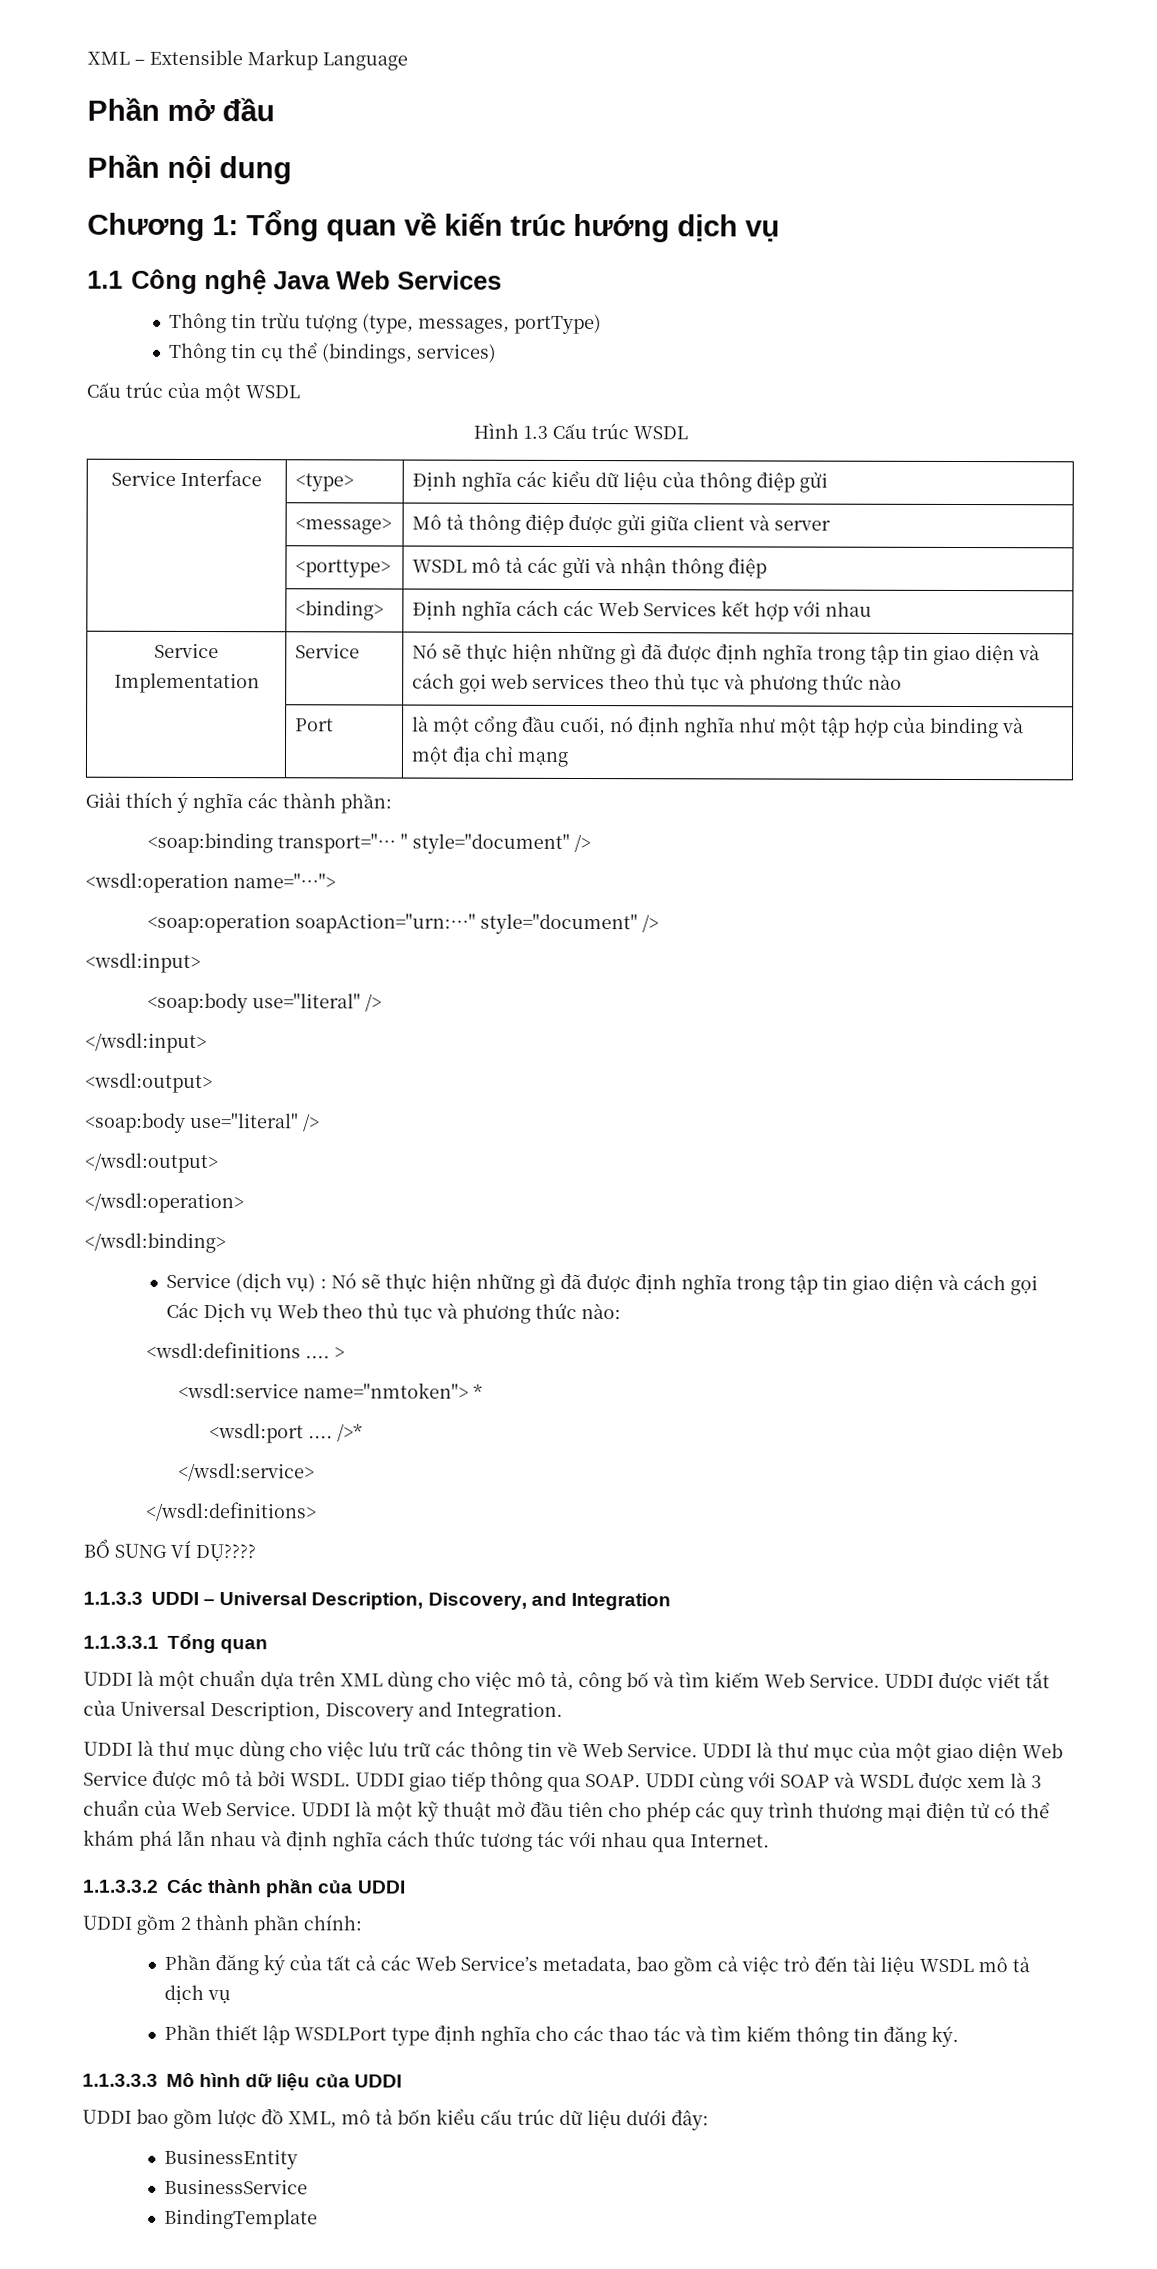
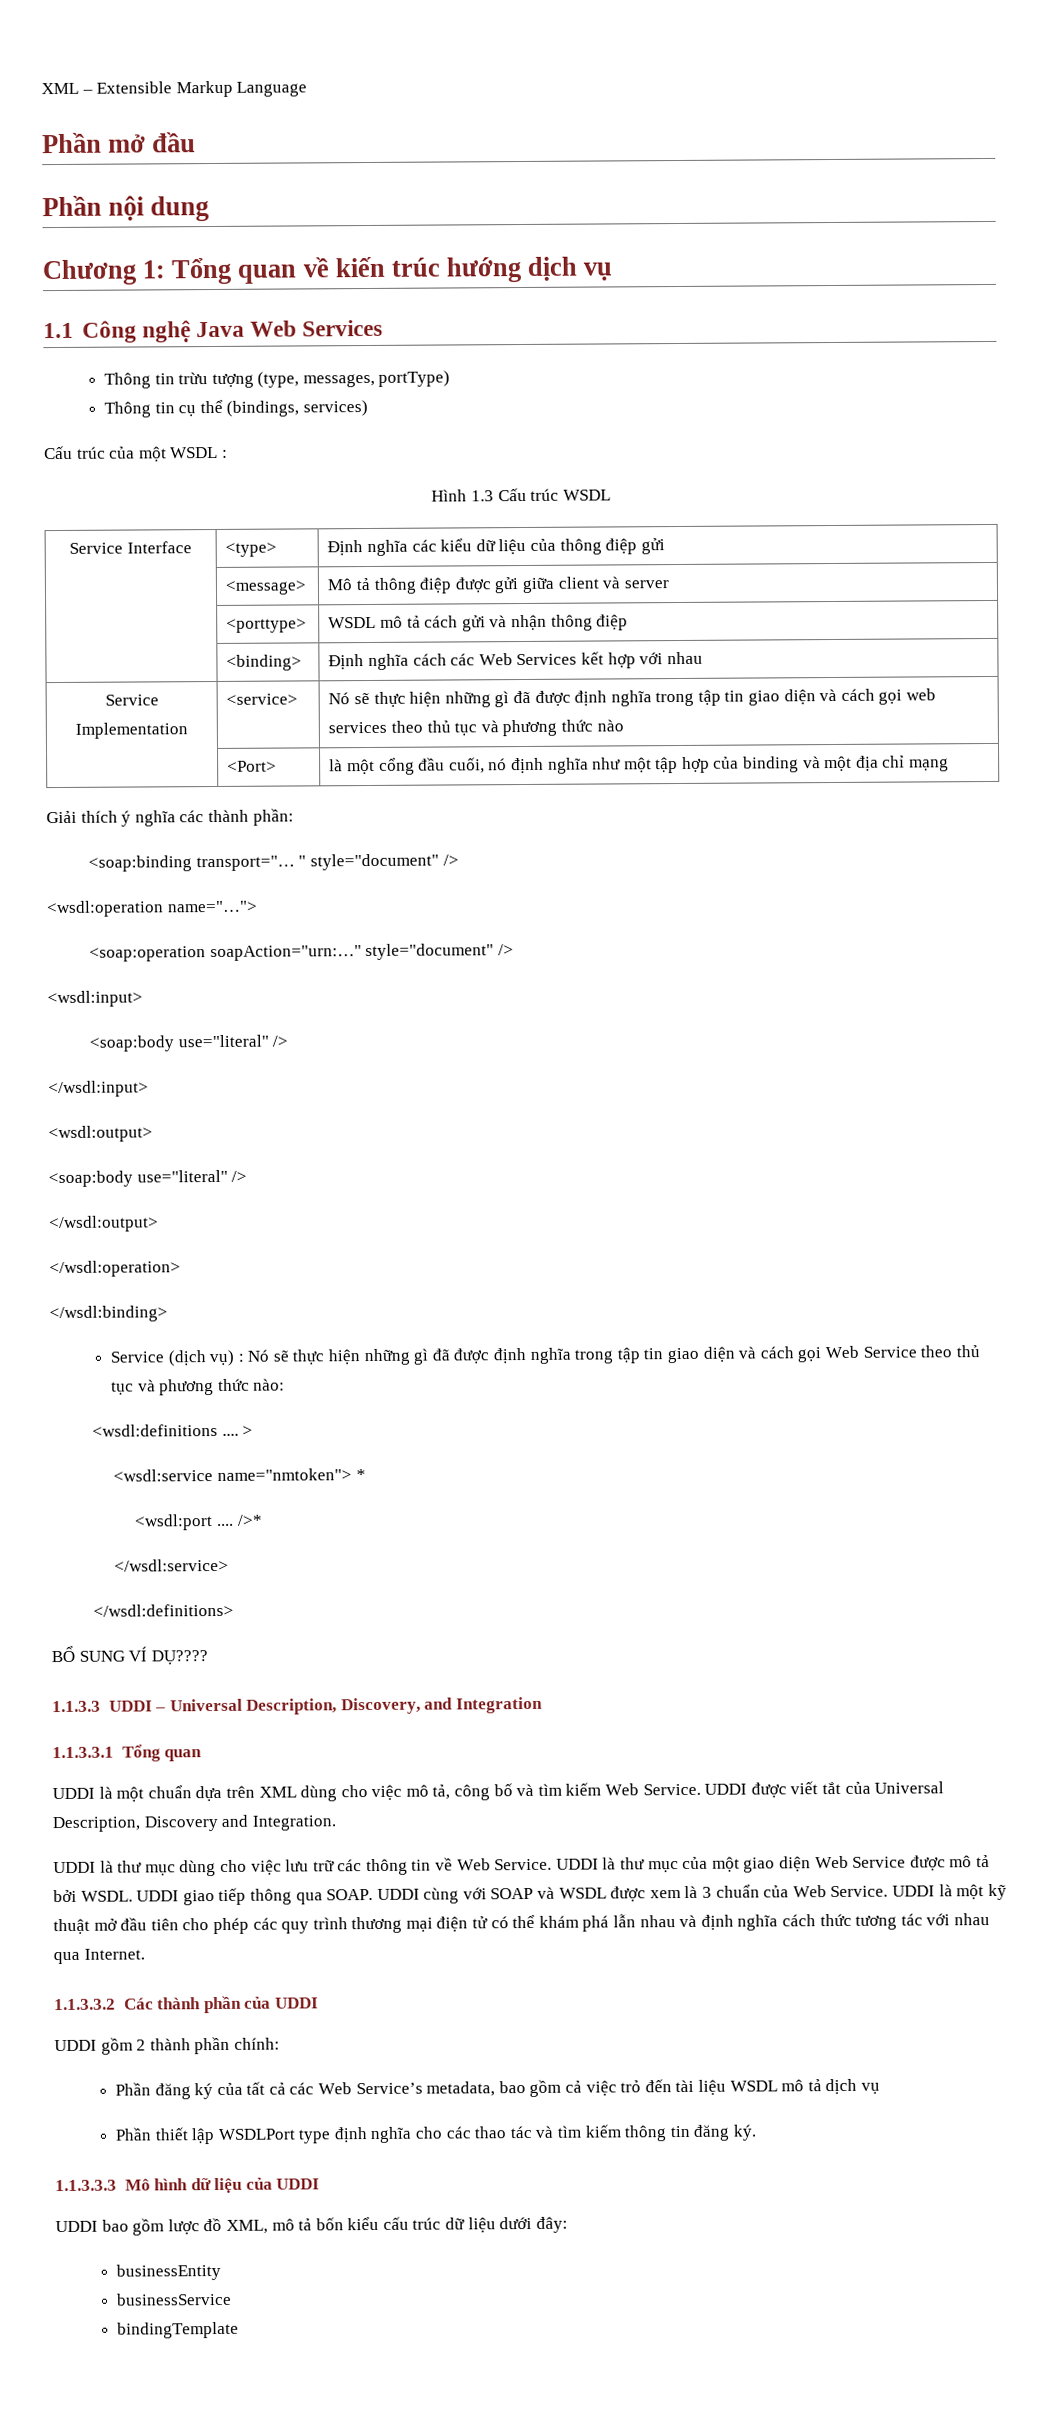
(300, 392) none -> [221,449,228,458] :
[526,556,558,573] các -> [424,615,459,628] cách
[294,643,360,659] Service -> [226,693,299,705] <service>
[294,718,334,732] Port -> [227,760,278,772] <Port>
[166,1301,319,1323] Các Dịch vụ Web -> [824,1345,917,1359] Web Service
[164,2148,299,2170] [164,2178,309,2195] [164,2208,319,2230] BusinessEntity // BusinessService // BindingTemplate -> [115,2263,221,2281] [115,2292,232,2306] [116,2321,239,2339] businessEntity // businessService // bindingTemplate

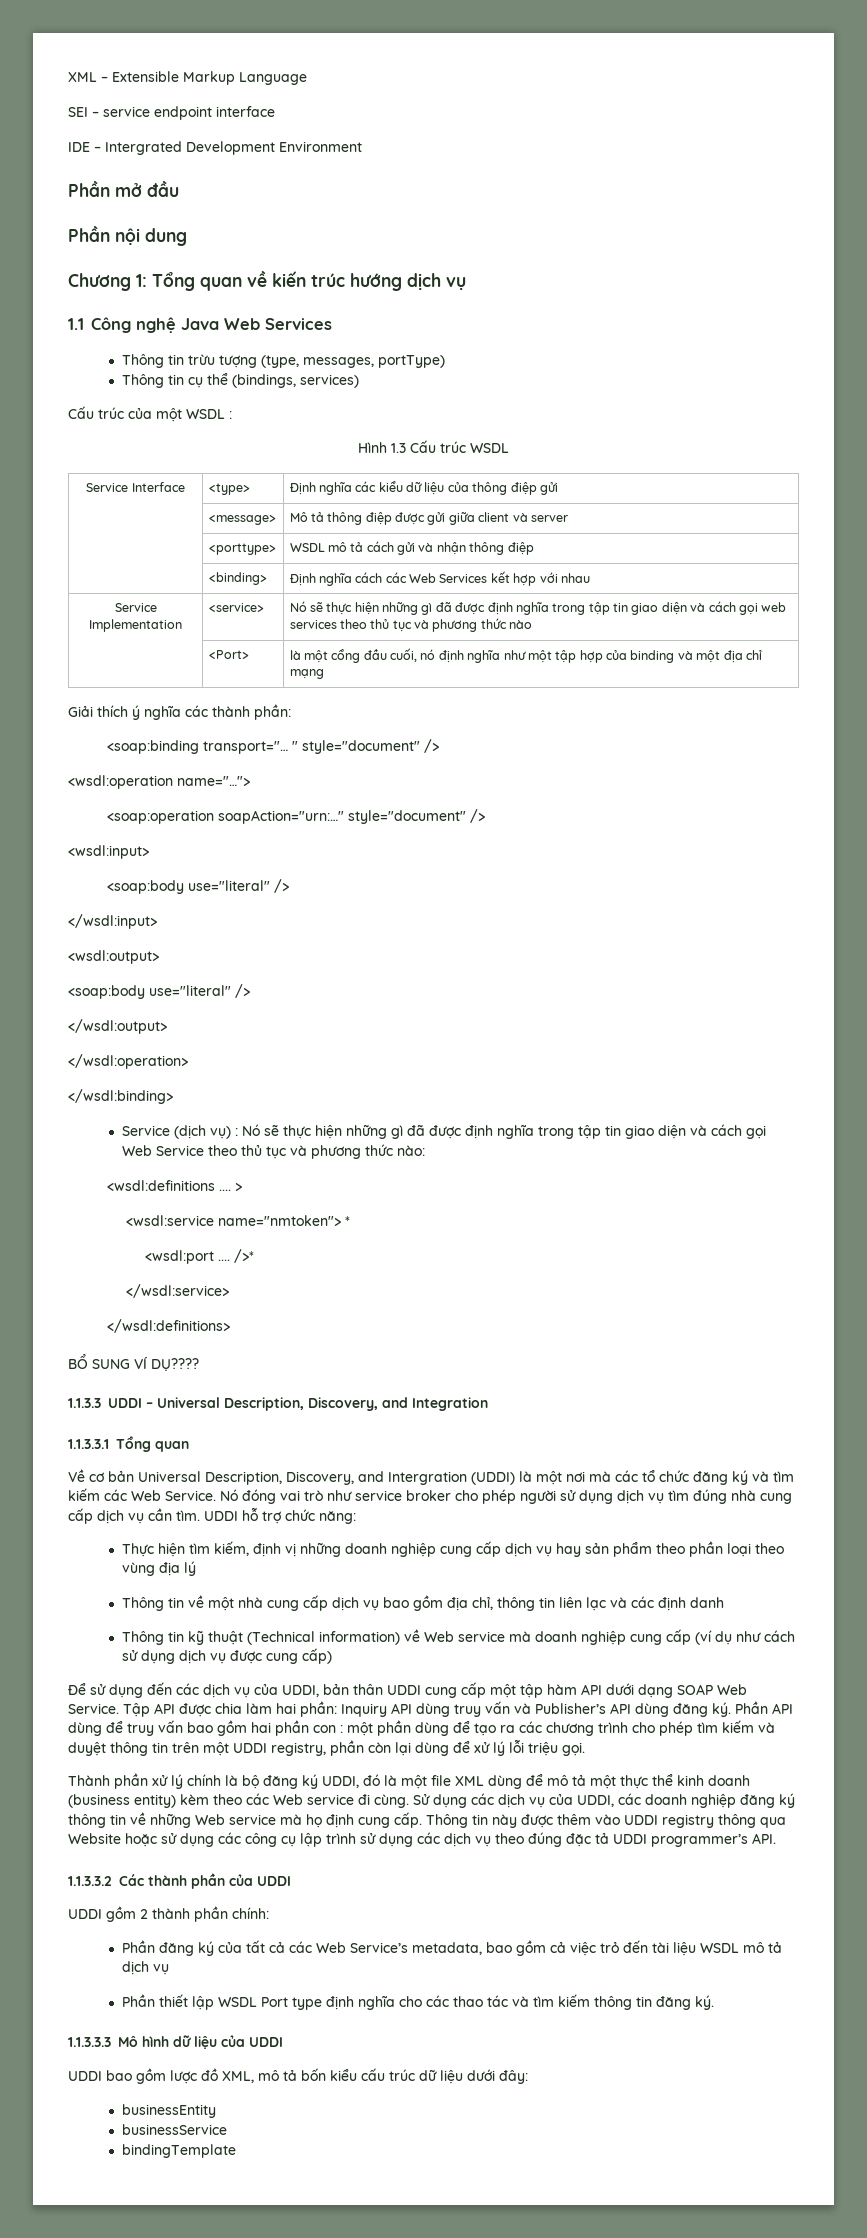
(308, 89) none -> [68,106,275,120] [68,141,362,155] // SEI – service endpoint interface // IDE – Intergrated Development Environment
[52,1781,945,1802] [52,1814,336,1833] [53,1855,990,1877] [53,1883,1007,1906] [53,1913,990,1935] [53,1948,145,1965] UDDI là một chuẩn dựa trên XML dùng cho việc mô tả, công bố và tìm kiếm Web Service. UDDI được viết tắt của Universal Description, Discovery and Integration. // UDDI là thư mục dùng cho việc lưu trữ các thông tin về Web Service. UDDI là thư mục của một giao diện Web Service được mô tả bởi WSDL. UDDI giao tiếp thông qua SOAP. UDDI cùng với SOAP và WSDL được xem là 3 chuẩn của Web Service. UDDI là một kỹ thuật mở đầu tiên cho phép các quy trình thương mại điện tử có thể khám phá lẫn nhau và định nghĩa cách thức tương tác với nhau qua Internet. -> [68,1469,794,1485] [68,1488,792,1504] [68,1507,356,1524] [121,1541,784,1557] [121,1561,196,1576] [121,1595,724,1611] [121,1629,795,1645] [121,1648,332,1664] [68,1682,747,1698] [68,1701,793,1717] [68,1720,775,1736] [68,1739,585,1756] [68,1773,750,1789] [68,1793,795,1808] [68,1812,786,1828] [68,1832,776,1847] Về cơ bản Universal Description, Discovery, and Intergration (UDDI) là một nơi mà các tổ chức đăng ký và tìm kiếm các Web Service. Nó đóng vai trò như service broker cho phép người sử dụng dịch vụ tìm đúng nhà cung cấp dịch vụ cần tìm. UDDI hỗ trợ chức năng: // Thực hiện tìm kiếm, định vị những doanh nghiệp cung cấp dịch vụ hay sản phẩm theo phần loại theo vùng địa lý // Thông tin về một nhà cung cấp dịch vụ bao gồm địa chỉ, thông tin liên lạc và các định danh // Thông tin kỹ thuật (Technical information) về Web service mà doanh nghiệp cung cấp (ví dụ như cách sử dụng dịch vụ được cung cấp) // Để sử dụng đến các dịch vụ của UDDI, bản thân UDDI cung cấp một tập hàm API dưới dạng SOAP Web Service. Tập API được chia làm hai phần: Inquiry API dùng truy vấn và Publisher’s API dùng đăng ký. Phần API dùng để truy vấn bao gồm hai phần con : một phần dùng để tạo ra các chương trình cho phép tìm kiếm và duyệt thông tin trên một UDDI registry, phần còn lại dùng để xử lý lỗi triệu gọi. // Thành phần xử lý chính là bộ đăng ký UDDI, đó là một file XML dùng để mô tả một thực thể kinh doanh (business entity) kèm theo các Web service đi cùng. Sử dụng các dịch vụ của UDDI, các doanh nghiệp đăng ký thông tin về những Web service mà họ định cung cấp. Thông tin này được thêm vào UDDI registry thông qua Website hoặc sử dụng các công cụ lập trình sử dụng các dịch vụ theo đúng đặc tả UDDI programmer’s API.
[217,2128,295,2141] WSDLPort -> [217,1997,288,2007] WSDL Port

